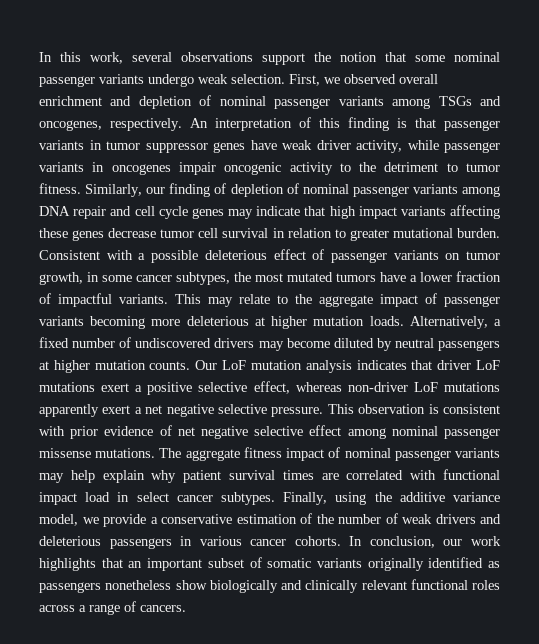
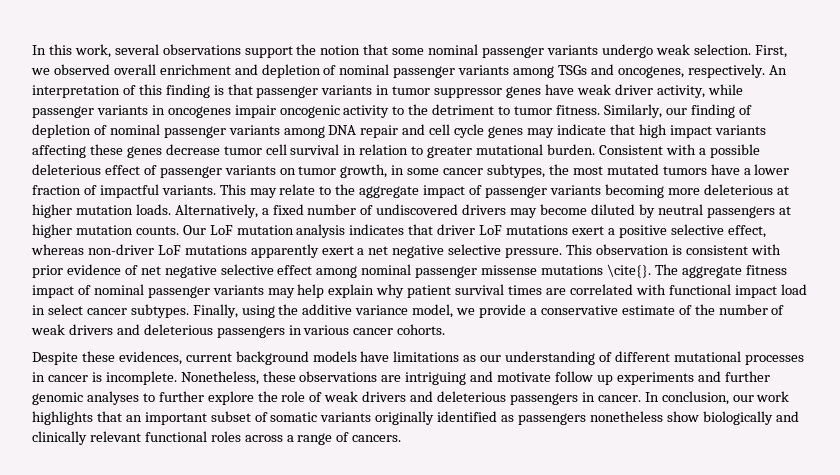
[95,448,156,458] mutations. -> [541,264,651,278] mutations \cite{}.
[236,514,297,524] estimation -> [621,305,675,315] estimate
(341, 541) none -> [32,351,804,365] [32,371,770,385] [32,391,641,405] // Despite these evidences, current background models have limitations as our understanding of different mutational processes in cancer is incomplete. Nonetheless, these observations are intriguing and motivate follow up experiments and further genomic analyses to further explore the role of weak drivers and deleterious passengers in cancer.

